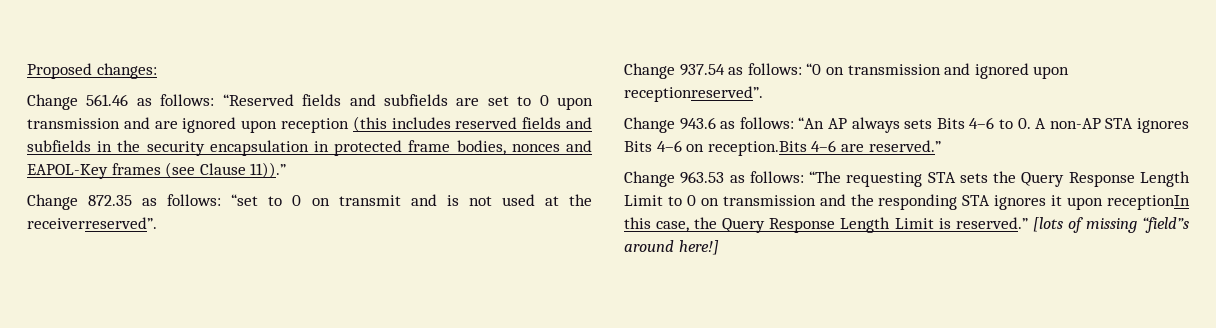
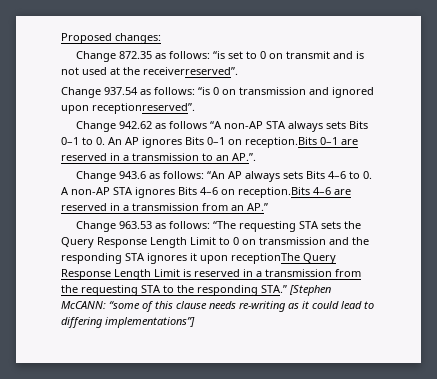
[27,94,593,110] [27,116,592,133] [27,140,592,156] [27,162,287,179] // Change 561.46 as follows: “Reserved fields and subfields are set to 0 upon transmission and are ignored upon reception (this includes reserved fields and subfields in the security encapsulation in protected frame bodies, nonces and EAPOL-Key frames (see Clause 11)).” -> (161, 38) none
[231,194,259,206] “set -> [213,51,244,59] “is set
[806,63,822,75] “0 -> [198,87,219,95] “is 0
(763, 94) none -> [76,121,369,132] [61,137,358,148] [61,153,256,161] // Change 942.62 as follows “A non-AP STA always sets Bits 0–1 to 0. An AP ignores Bits 0–1 on reception.Bits 0–1 are reserved in a transmission to an AP.”.
[868,140,941,152] reserved.” -> [61,203,268,211] reserved in a transmission from an AP.”
[1107,195,1190,210] [624,217,718,232] receptionIn this case, the -> [231,253,300,264] receptionThe
[955,217,1189,233] [624,240,719,255] reserved.” [lots of missing “field”s around here!] -> [194,269,361,277] [61,285,331,296] [61,301,374,312] [61,317,195,328] reserved in a transmission from the requesting STA to the responding STA.” [Stephen McCANN: “some of this clause needs re-writing as it could lead to differing implementations”]

